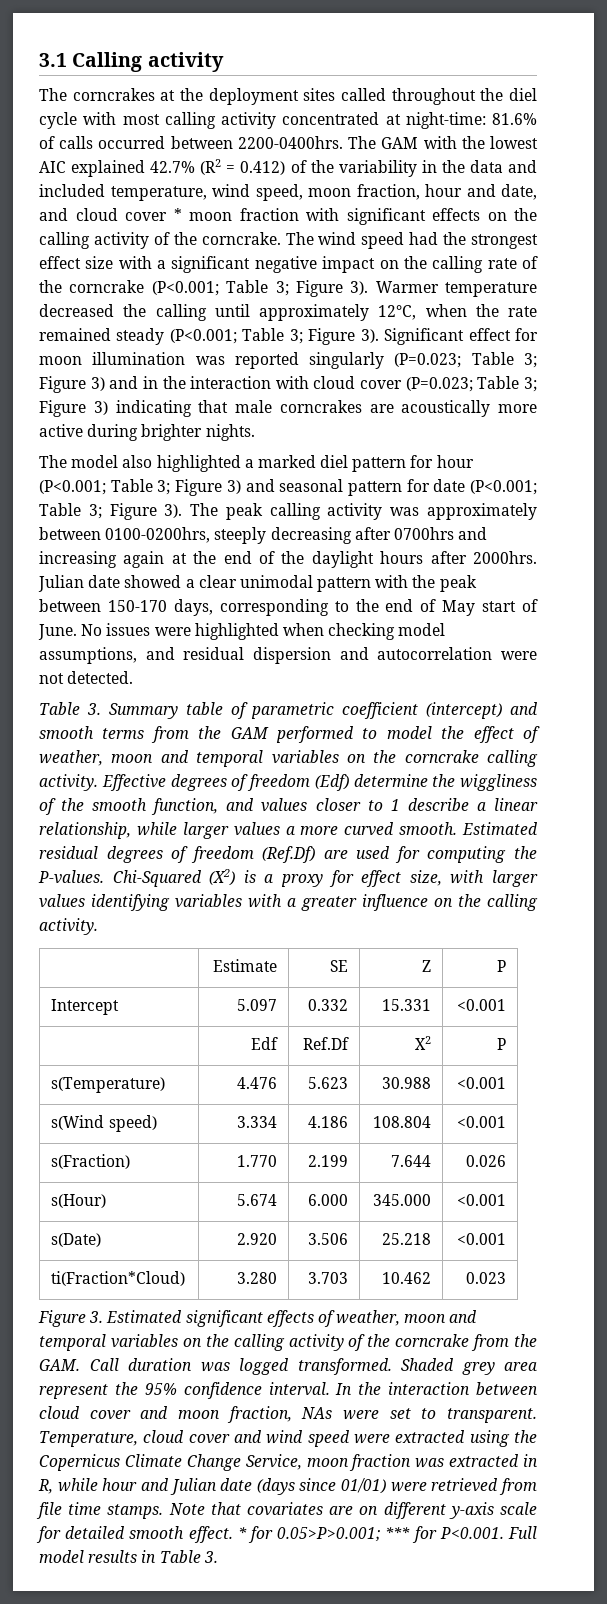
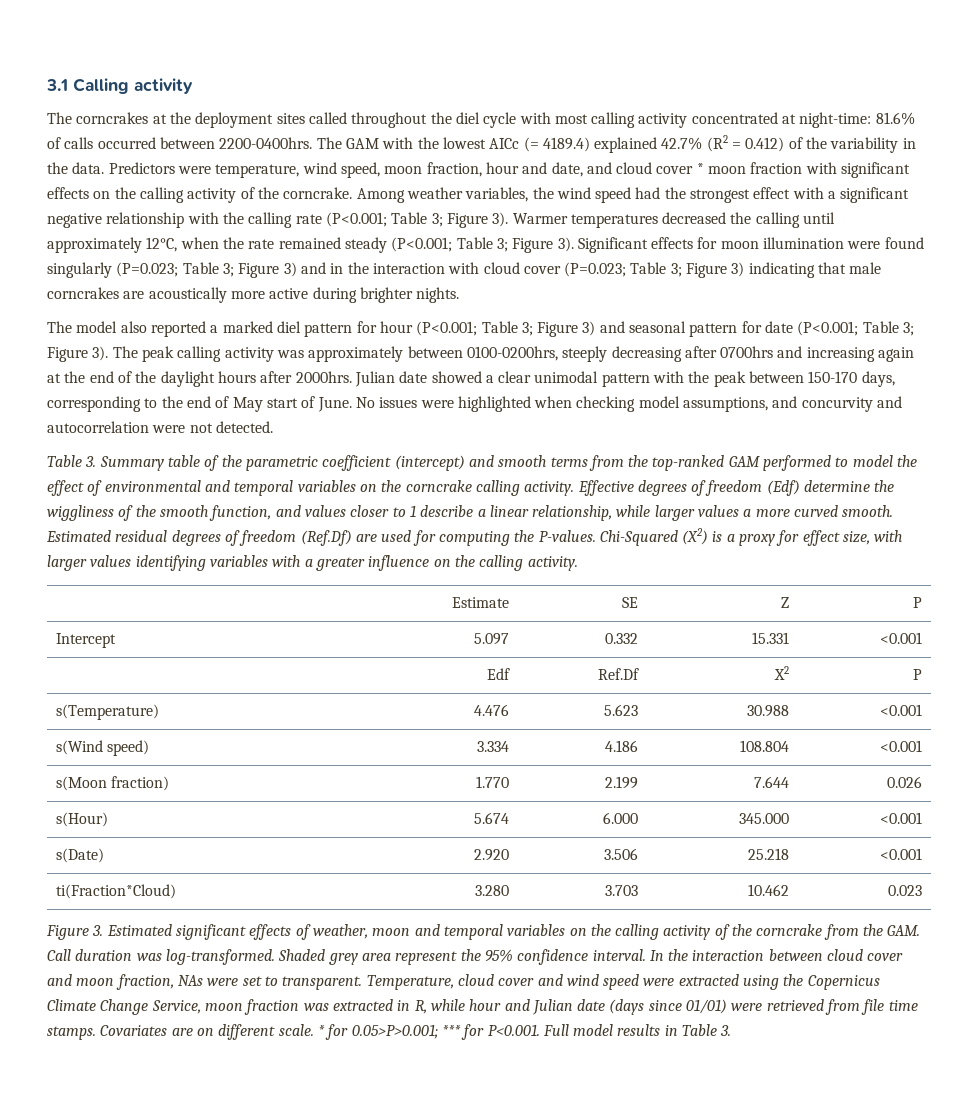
[39,161,66,173] AIC -> [489,137,590,152] AICc (= 4189.4)
[469,160,537,173] [39,184,105,197] data and included -> [72,162,211,174] data. Predictors were
[285,232,314,245] The -> [356,187,554,203] Among weather variables, the
[85,256,114,269] size -> (791, 193) none
[322,256,399,273] impact on -> [106,212,219,228] relationship with
[522,256,538,269] [39,280,145,293] of the corncrake -> (322, 219) none
[445,282,537,297] temperature -> [570,214,658,228] temperatures
[468,328,511,341] effect -> [651,237,694,249] effects
[195,352,299,369] was reported -> [847,237,924,249] were found
[156,455,241,472] highlighted -> [150,321,206,337] reported
[183,647,331,664] residual dispersion -> [801,397,873,412] concurvity
(248, 710) none -> [221,455,242,467] the
(222, 732) none -> [652,455,725,471] top-ranked
[39,750,154,766] weather, moon -> [104,480,201,492] environmental
[51,1154,131,1169] s(Fraction) -> [55,776,169,791] s(Moon fraction)
[239,1358,392,1375] logged transformed. -> [165,949,275,965] log-transformed.
[168,1502,537,1519] [36,1526,233,1543] Note that covariates are on different y-axis scale for detailed smooth effect. -> [100,1024,314,1040] Covariates are on different scale.

